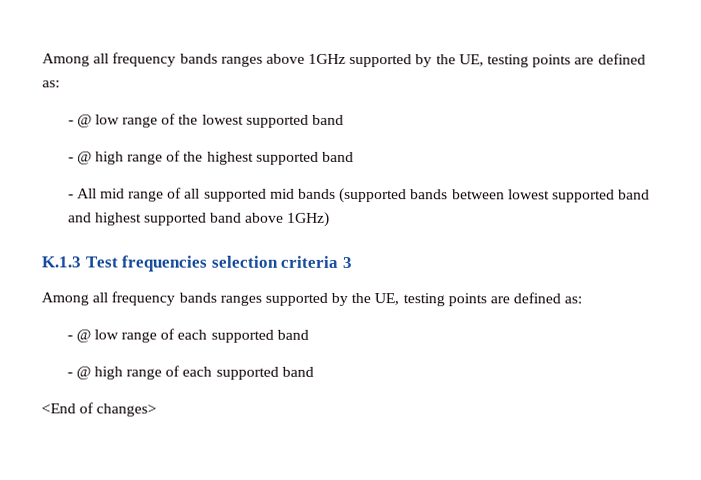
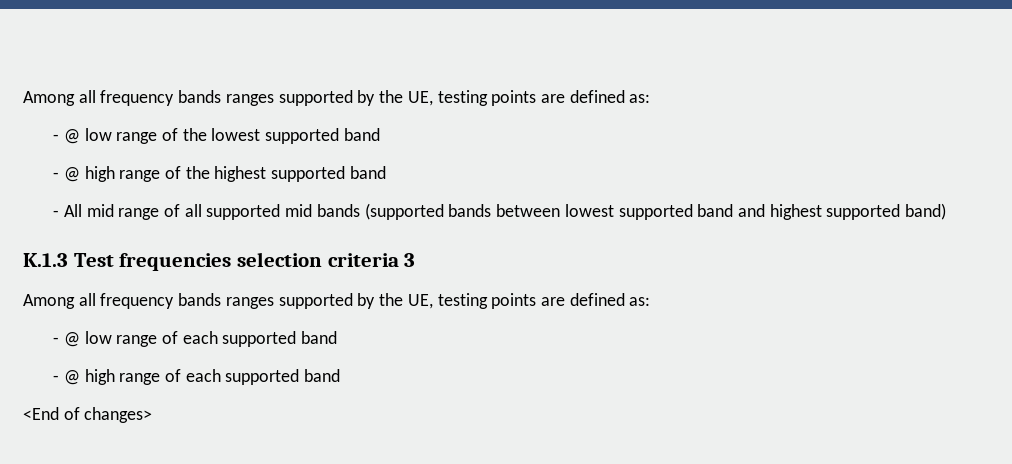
[42,52,347,67] Among all frequency bands ranges above 1GHz -> [23,90,274,106] Among all frequency bands ranges
[210,211,331,227] band above 1GHz) -> [905,203,947,220] band)

